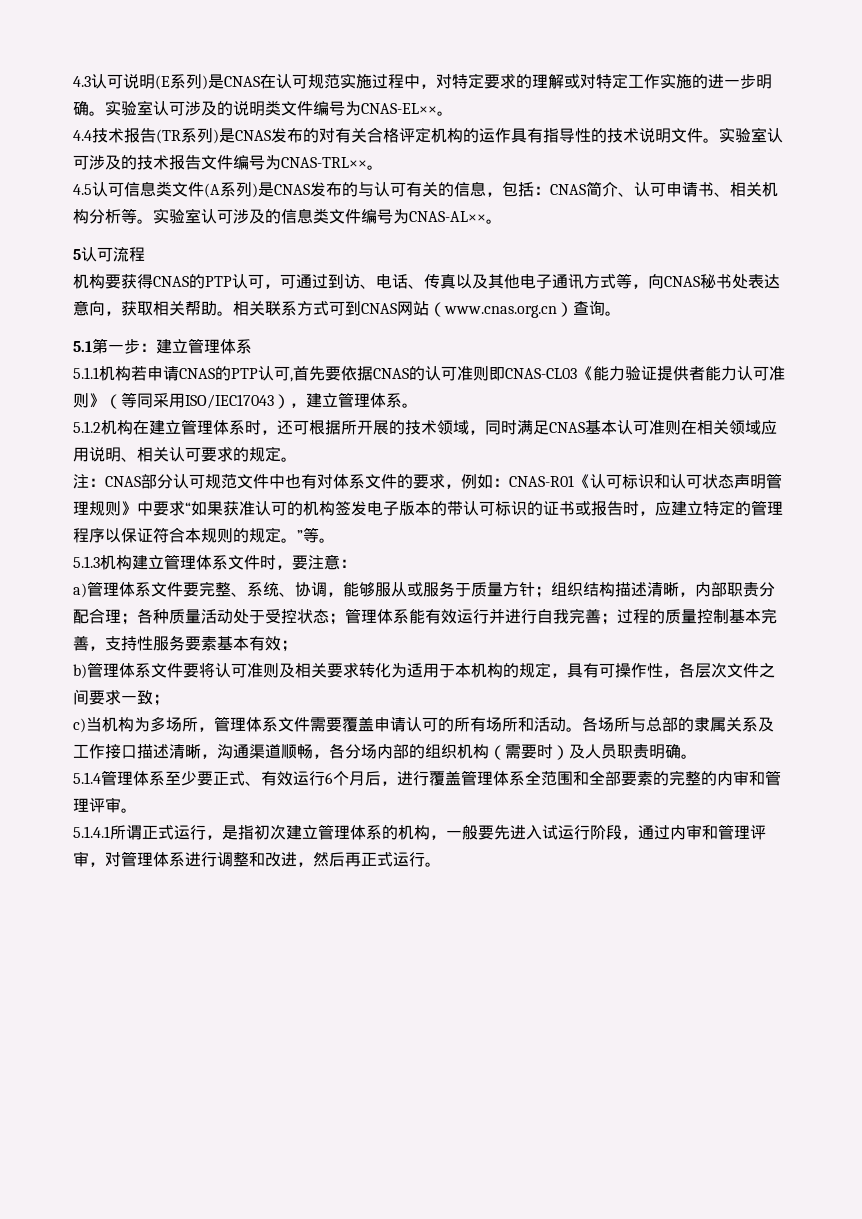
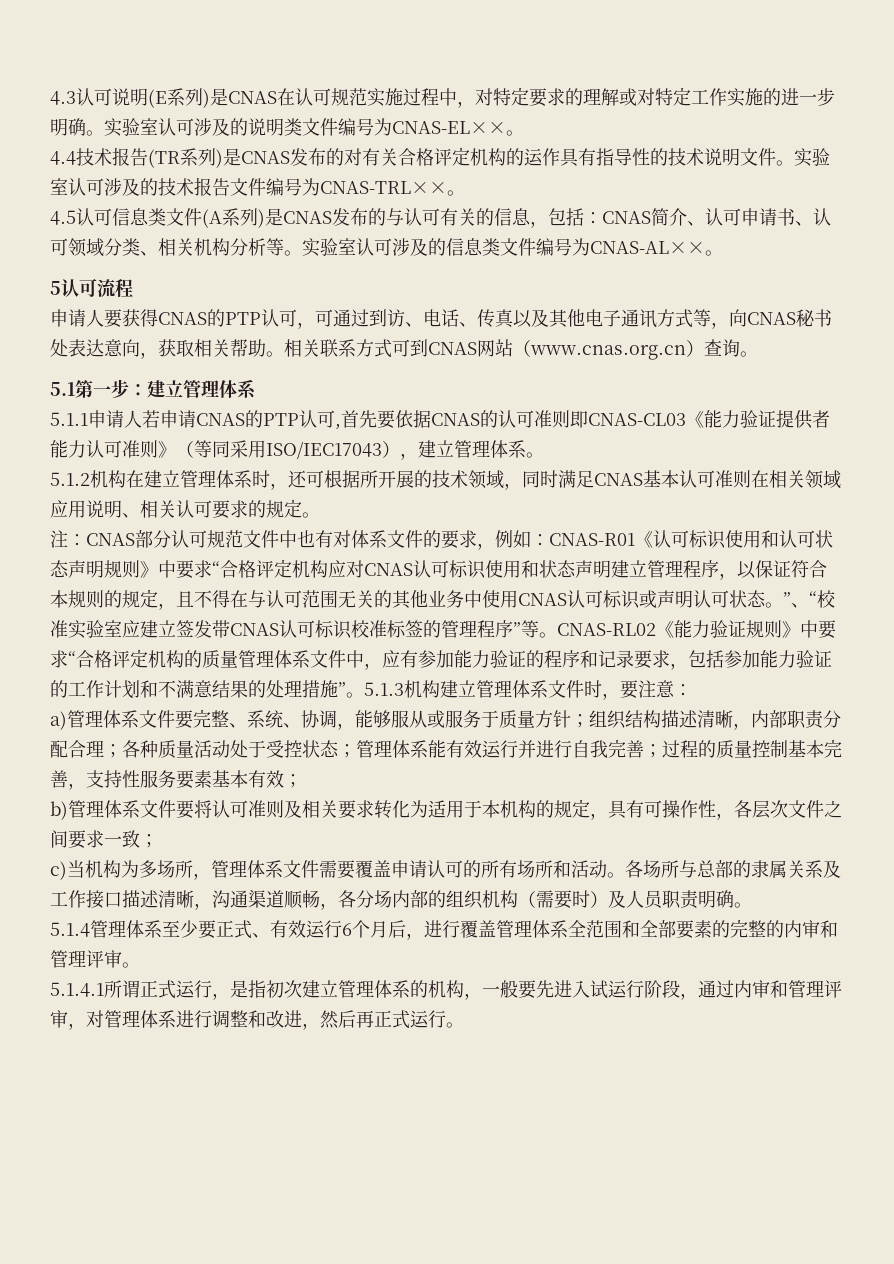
(730, 194) none -> [813,208,831,226] [50,238,158,257] 认可领域分类、
[73,274,105,289] 机构 -> [50,309,104,327] 申请人
[99,366,131,381] 机构 -> [88,410,142,428] 申请人
(654, 481) none -> [725,530,761,548] 使用
[766,473,782,489] [73,500,783,516] [73,528,105,543] 管理规则》中要求“如果获准认可的机构签发电子版本的带认可标识的证书或报告时，应建立特定的管理程序 -> [104,559,737,580] 规则》中要求“合格评定机构应对CNAS认可标识使用和状态声明建立管理程序，
[281,527,335,543] 。”等。 // -> [158,590,836,610] [50,620,836,639] [50,649,832,670] [50,680,364,699] ，且不得在与认可范围无关的其他业务中使用CNAS认可标识或声明认可状态。”、“校准实验室应建立签发带CNAS认可标识校准标签的管理程序”等。CNAS-RL02《能力验证规则》中要求“合格评定机构的质量管理体系文件中，应有参加能力验证的程序和记录要求，包括参加能力验证的工作计划和不满意结果的处理措施”。

